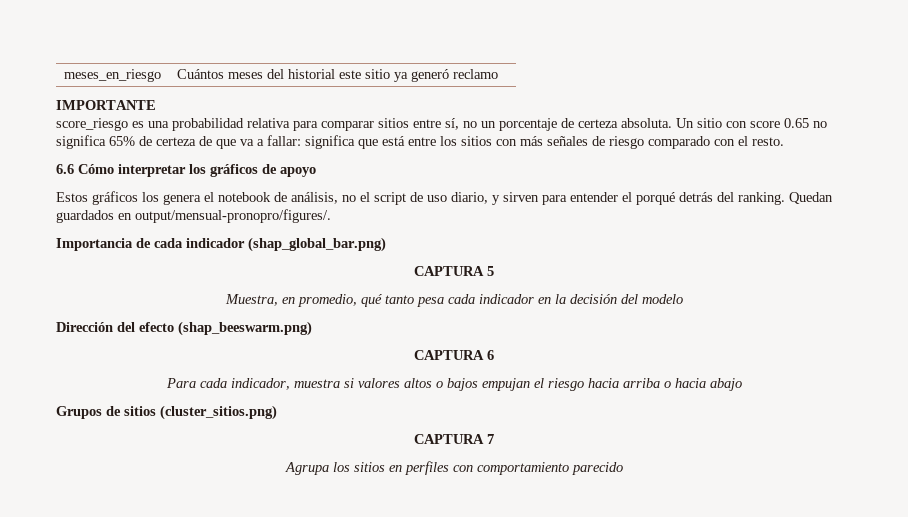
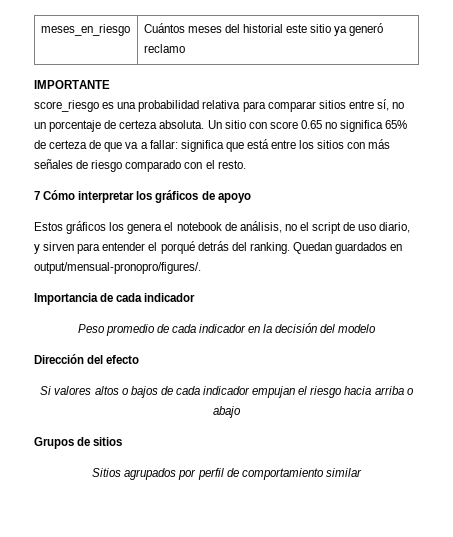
[56,164,74,174] 6.6 -> [34,191,40,200] 7
[248,237,386,252] [414,266,494,276] [224,294,444,307] (shap_global_bar.png) // CAPTURA 5 // Muestra, en promedio, qué tanto pesa -> [77,324,169,336] // Peso promedio de
[178,321,312,336] [414,350,494,360] [165,378,354,390] (shap_beeswarm.png) // CAPTURA 6 // Para cada indicador, muestra si -> [40,386,52,395] // Si
(478, 384) none -> [160,386,251,395] de cada indicador
[674,378,706,388] hacia -> (414, 391) none
[160,405,277,420] [414,434,494,444] [284,461,623,475] (cluster_sitios.png) // CAPTURA 7 // Agrupa los sitios en perfiles con comportamiento parecido -> [92,468,362,480] // Sitios agrupados por perfil de comportamiento similar

